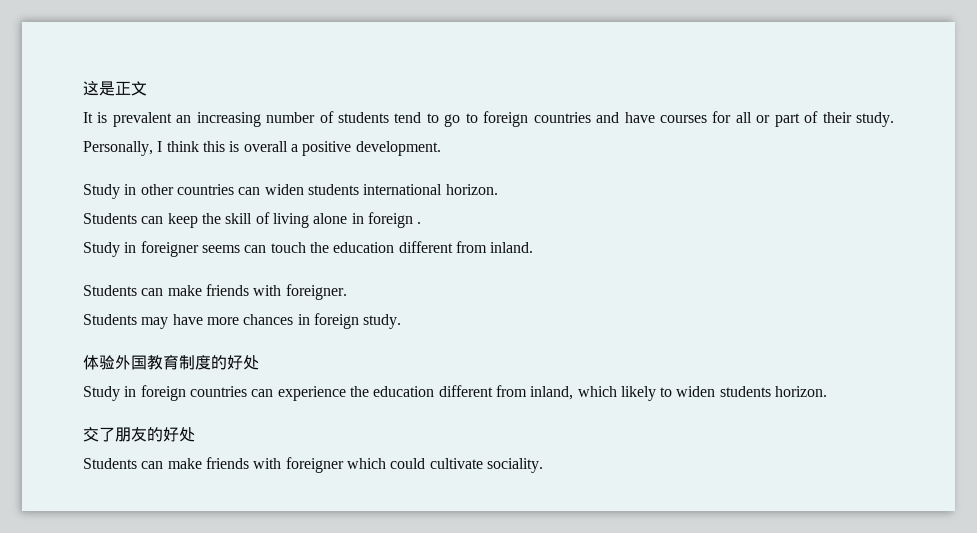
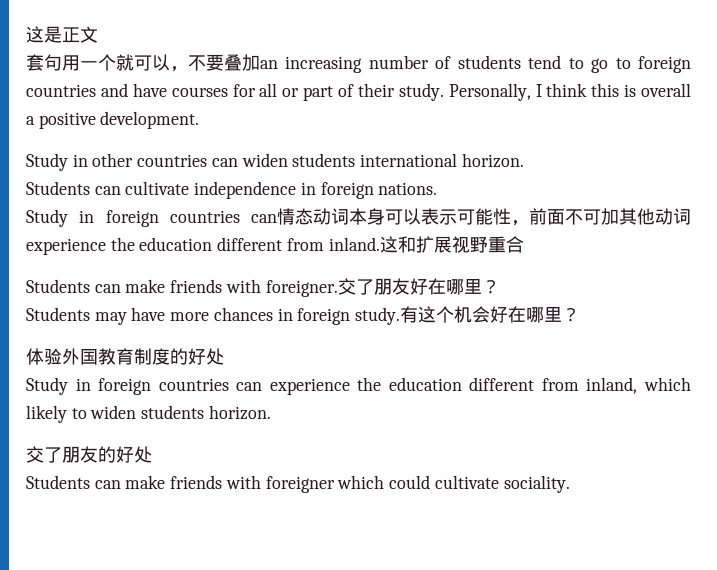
[83,112,172,127] It is prevalent -> [26,54,260,72] 套句用一个就可以，不要叠加
[167,212,422,228] [83,241,306,257] keep the skill of living alone in foreign . // Study in foreigner seems can touch -> [125,181,438,199] [26,208,691,227] [26,238,106,255] cultivate independence in foreign nations. // Study in foreign countries can情态动词本身可以表示可能性，前面不可加其他动词experience
(534, 247) none -> [379,236,524,253] 这和扩展视野重合
(347, 292) none -> [337,278,500,295] 交了朋友好在哪里？
(402, 321) none -> [400,306,581,323] 有这个机会好在哪里？

